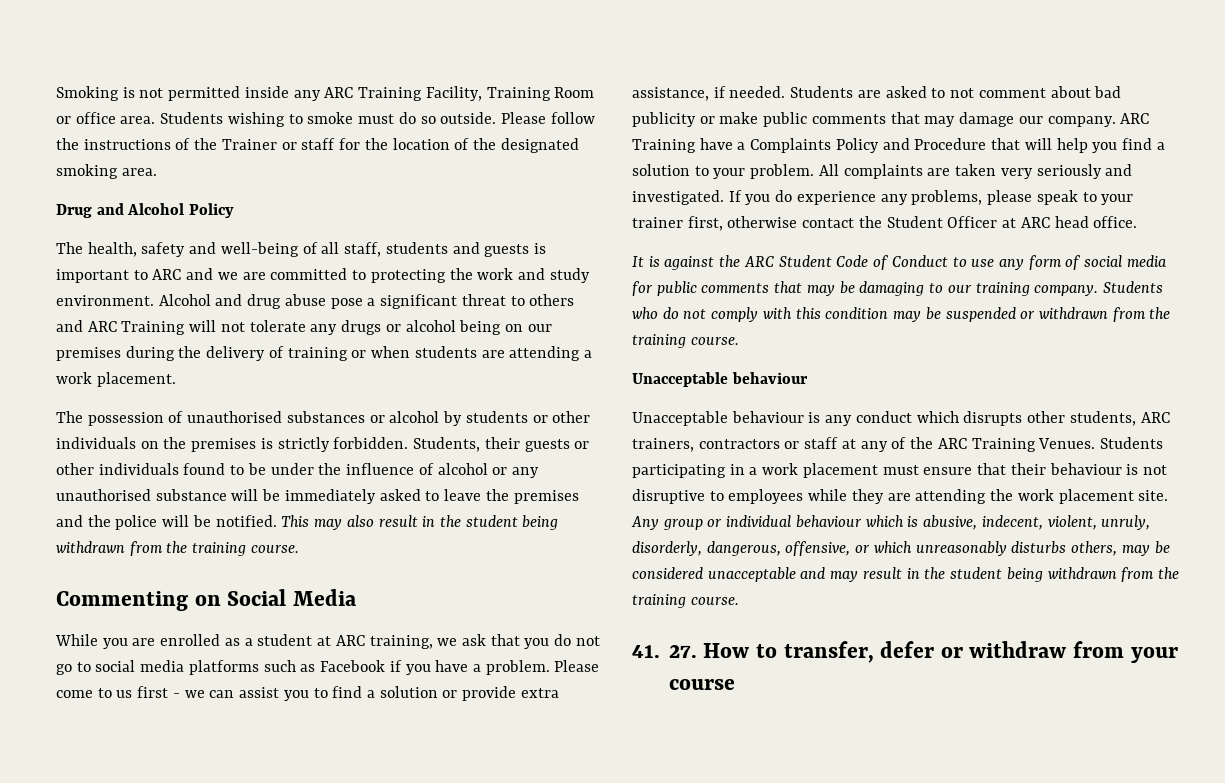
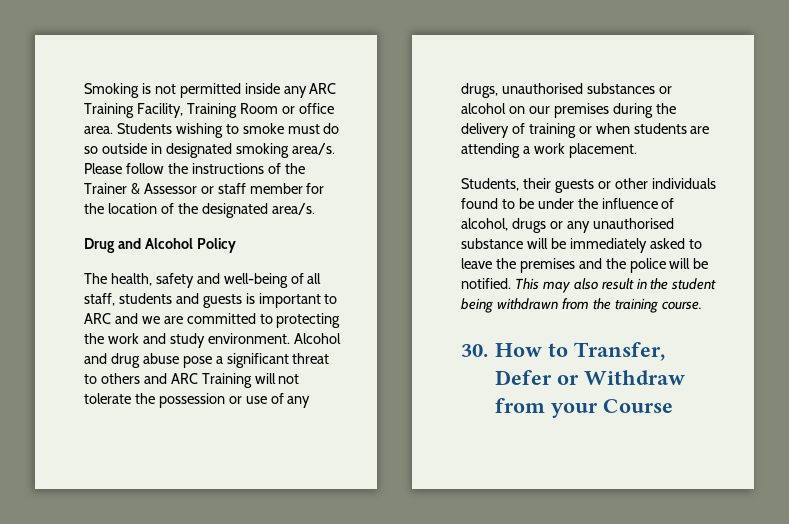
[440,112,497,124] outside. -> [101,143,335,158] outside in designated smoking area/s.
[281,138,336,150] or staff -> [130,183,303,194] & Assessor or staff member
[56,164,157,179] smoking area. -> [271,203,315,215] area/s.
[310,320,502,335] any drugs or alcohol being -> [134,393,311,408] [461,83,672,98] [461,103,506,114] the possession or use of any drugs, unauthorised substances or alcohol
[56,411,591,426] [56,437,409,452] The possession of unauthorised substances or alcohol by students or other individuals on the premises is strictly forbidden. -> (637, 150) none
[437,463,488,475] alcohol -> [461,218,546,233] alcohol, drugs
[56,589,357,611] [55,634,600,649] [56,660,600,675] [56,686,559,701] [632,86,1122,101] [632,112,1150,127] [632,138,1165,153] [632,164,1133,179] [632,190,1134,205] [632,216,1138,231] [632,255,1167,270] [632,281,1163,296] [632,307,1171,322] [632,334,739,348] [632,372,808,387] [632,411,1170,426] [632,437,1163,452] [632,463,1167,478] [632,489,1169,504] [631,515,1151,530] [632,541,1170,556] [632,567,1179,582] [632,594,739,608] [632,641,1067,663] Commenting on Social Media // While you are enrolled as a student at ARC training, we ask that you do not go to social media platforms such as Facebook if you have a problem. Please come to us first - we can assist you to find a solution or provide extra assistance, if needed. Students are asked to not comment about bad publicity or make public comments that may damage our company. ARC Training have a Complaints Policy and Procedure that will help you find a solution to your problem. All complaints are taken very seriously and investigated. If you do experience any problems, please speak to your trainer first, otherwise contact the Student Officer at ARC head office. // It is against the ARC Student Code of Conduct to use any form of social media for public comments that may be damaging to our training company. Students who do not comply with this condition may be suspended or withdrawn from the training course. // Unacceptable behaviour // Unacceptable behaviour is any conduct which disrupts other students, ARC trainers, contractors or staff at any of the ARC Training Venues. Students participating in a work placement must ensure that their behaviour is not disruptive to employees while they are attending the work placement site. Any group or individual behaviour which is abusive, indecent, violent, unruly, disorderly, dangerous, offensive, or which unreasonably disturbs others, may be considered unacceptable and may result in the student being withdrawn from the training course. // 41. 27. How to transfer, defer or withdraw -> [461,342,666,361] [495,370,686,385] 30. How to Transfer, Defer or Withdraw
[668,679,735,690] course -> [603,399,674,413] Course

